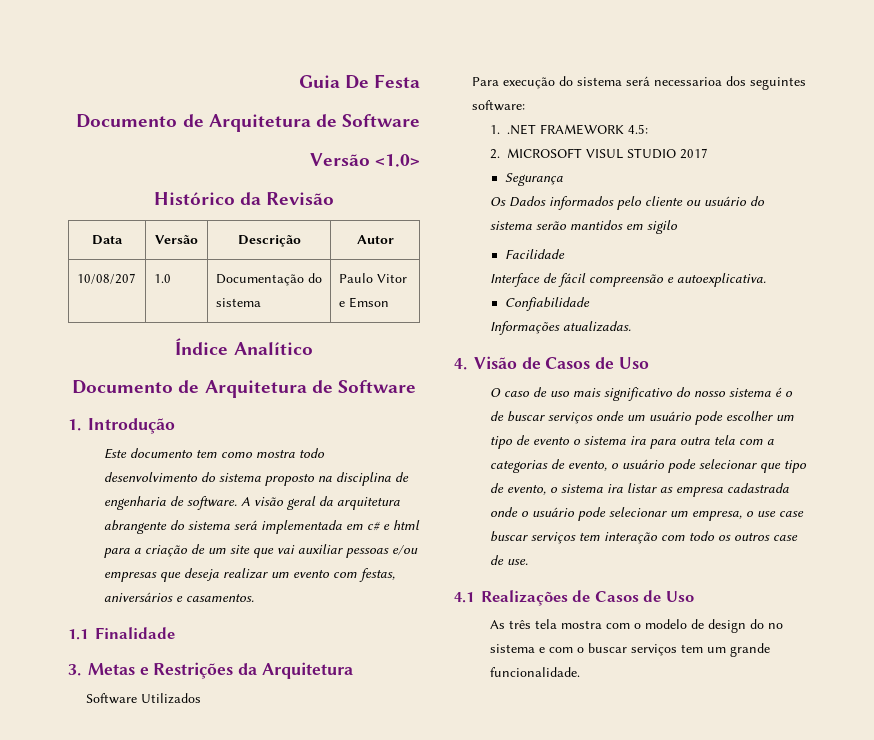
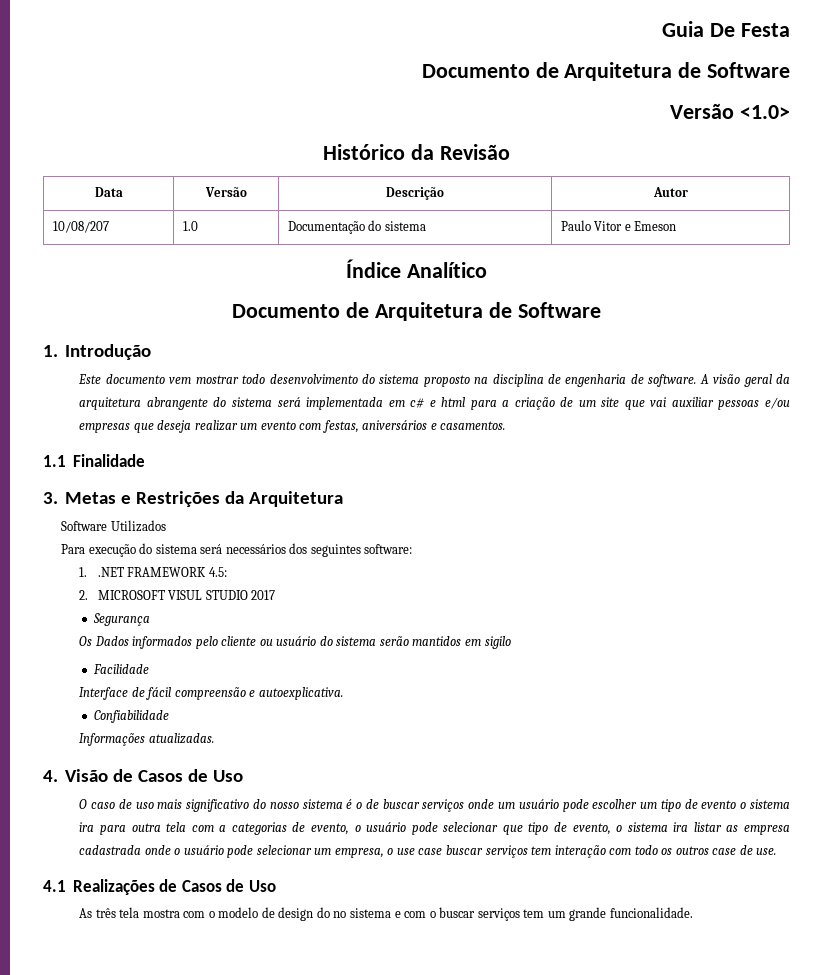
[348,297,389,308] Emson -> [634,221,677,231] Emeson
[195,450,295,458] tem como mostra -> [169,375,239,384] vem mostrar
[653,77,722,86] necessarioa -> [225,544,286,554] necessários

